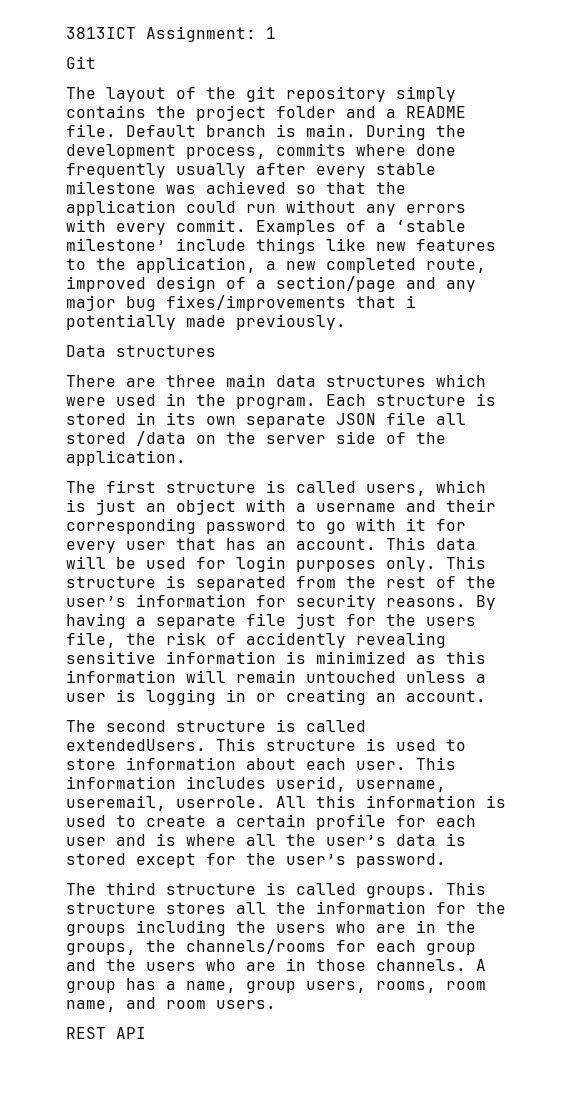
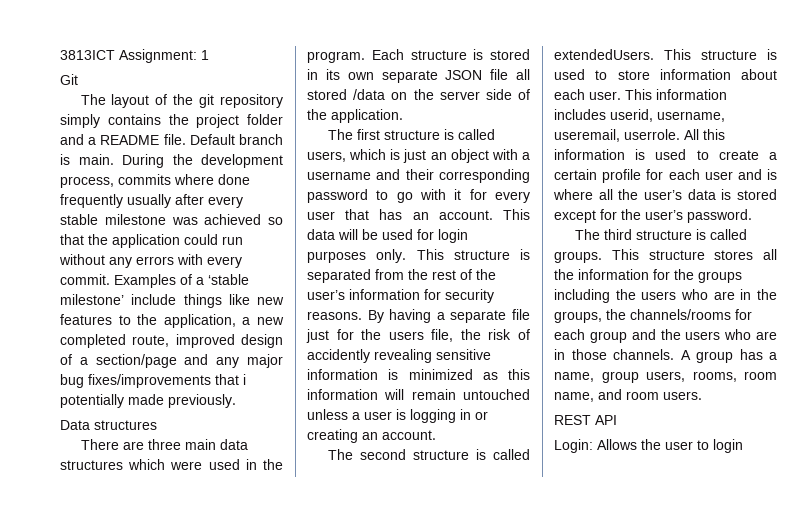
(146, 1033) none -> [554,439,743,453] // Login: Allows the user to login

